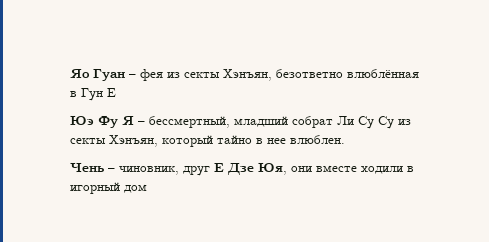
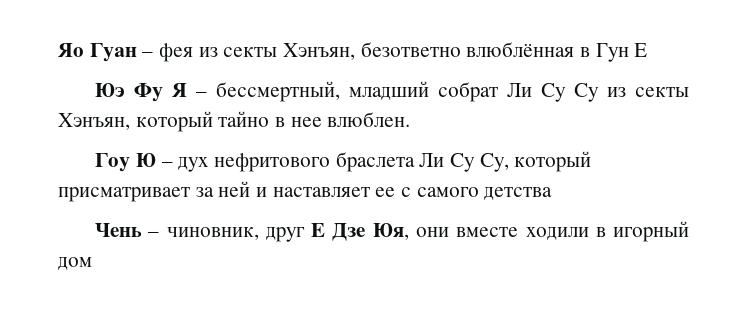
(345, 139) none -> [95,151,592,172] [58,181,553,202] // Гоу Ю – дух нефритового браслета Ли Су Су, который присматривает за ней и наставляет ее с самого детства

